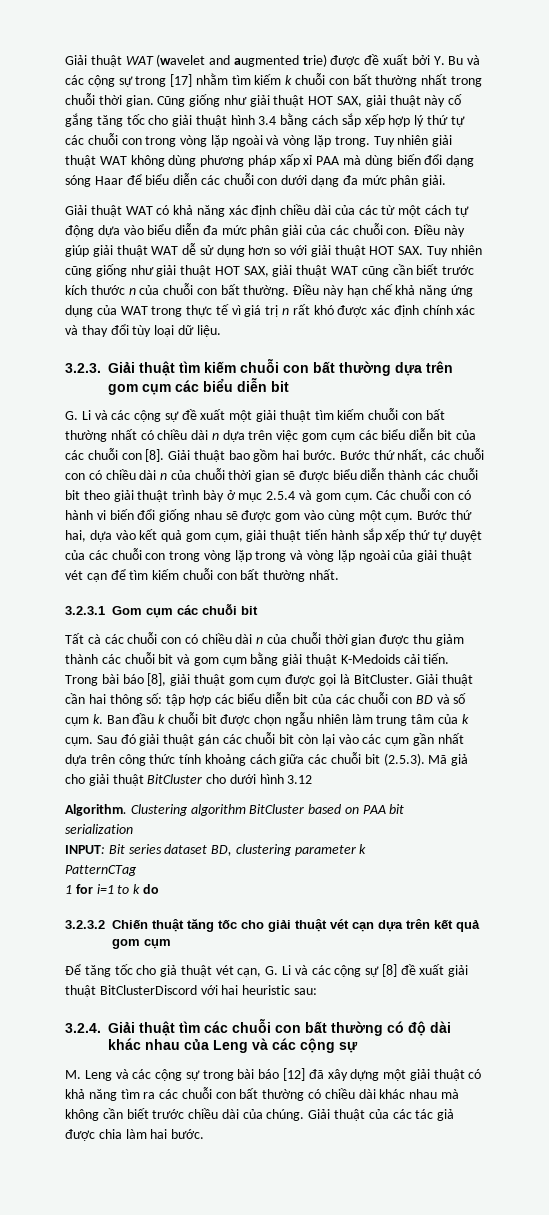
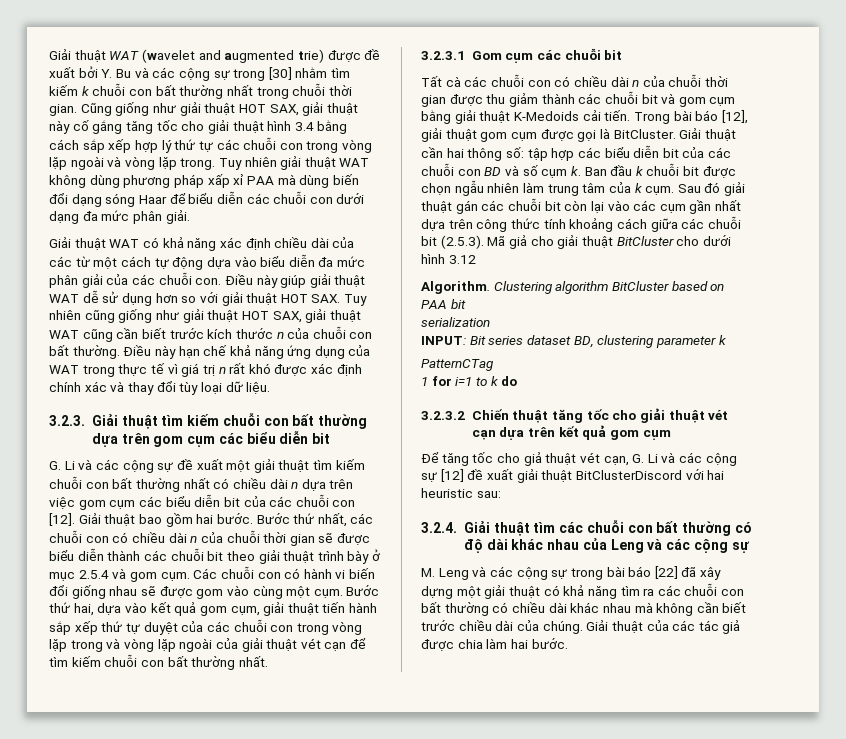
[170,74,193,87] [17] -> [268,67,292,80] [30]
[145,449,165,462] [8]. -> [49,513,75,526] [12].
[147,673,167,686] [8], -> [721,110,748,124] [12],
[381,964,397,977] [8] -> [440,469,464,482] [12]
[283,1068,306,1081] [12] -> [654,566,678,579] [22]

